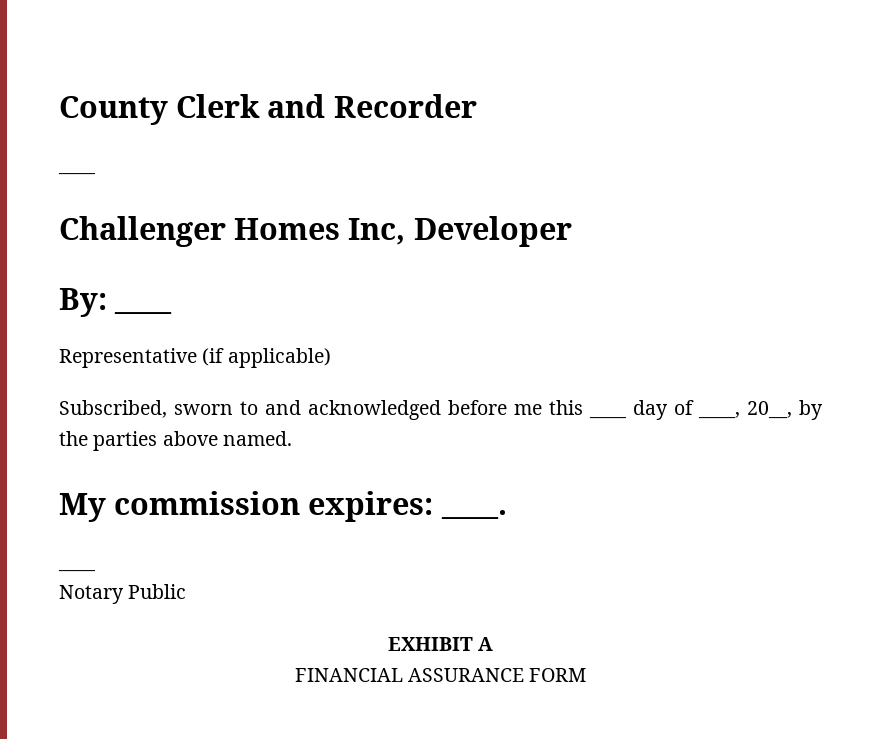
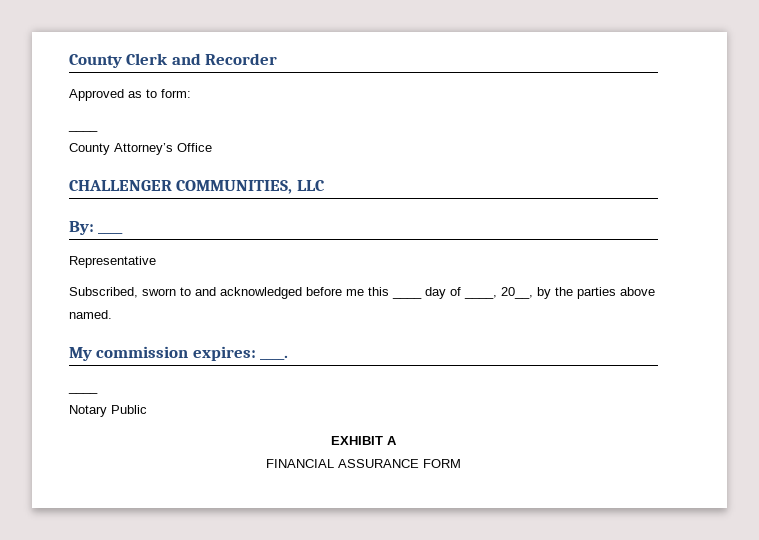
[58,171,96,175] [59,216,572,247] ____ // Challenger Homes Inc, Developer -> [69,89,191,101] [68,129,98,132] [69,143,212,155] [69,180,325,194] Approved as to form: // ____ // County Attorney’s Office // CHALLENGER COMMUNITIES, LLC
[202,348,331,368] (if applicable) -> (156, 262) none

